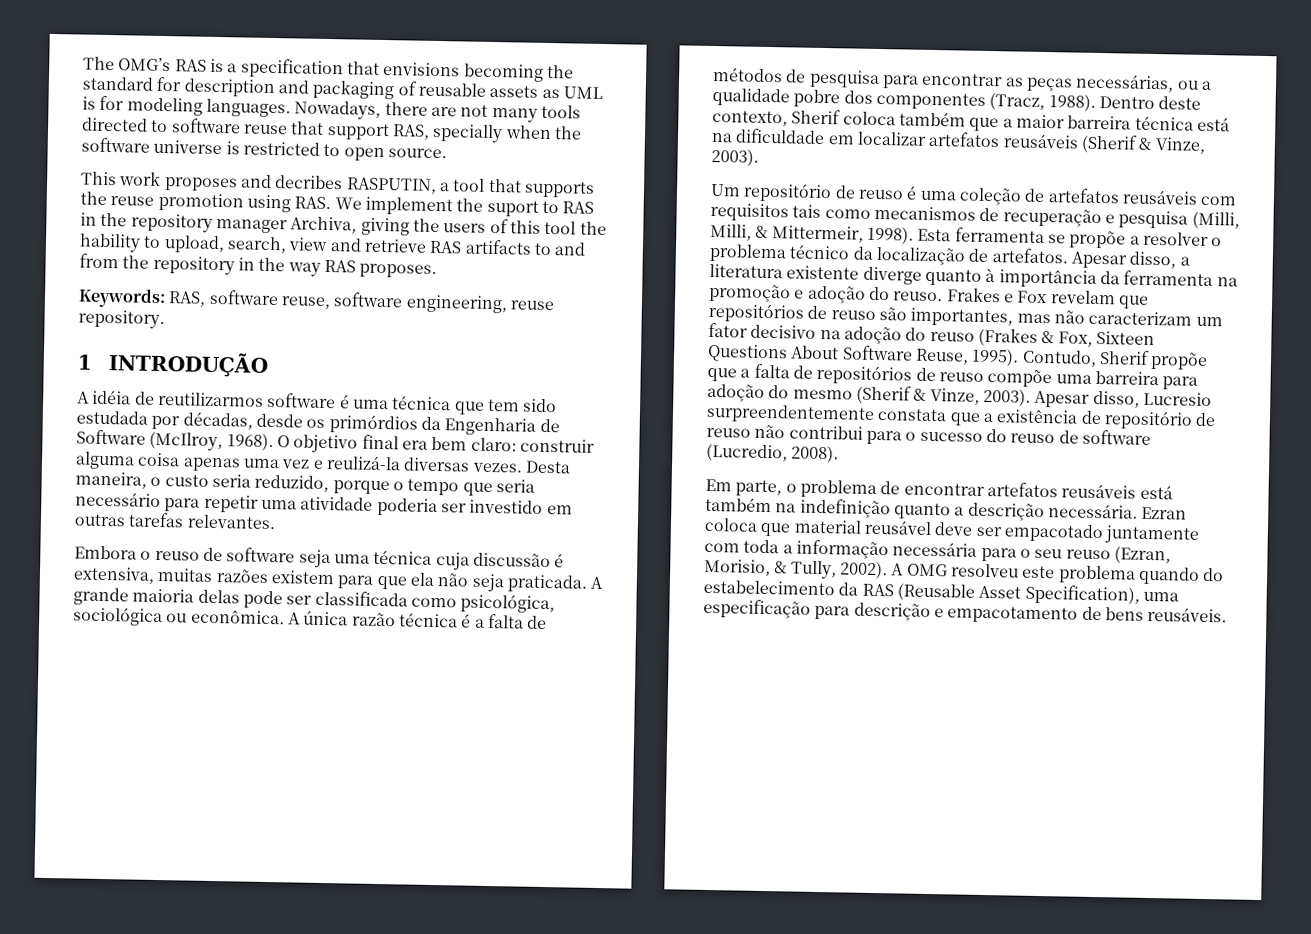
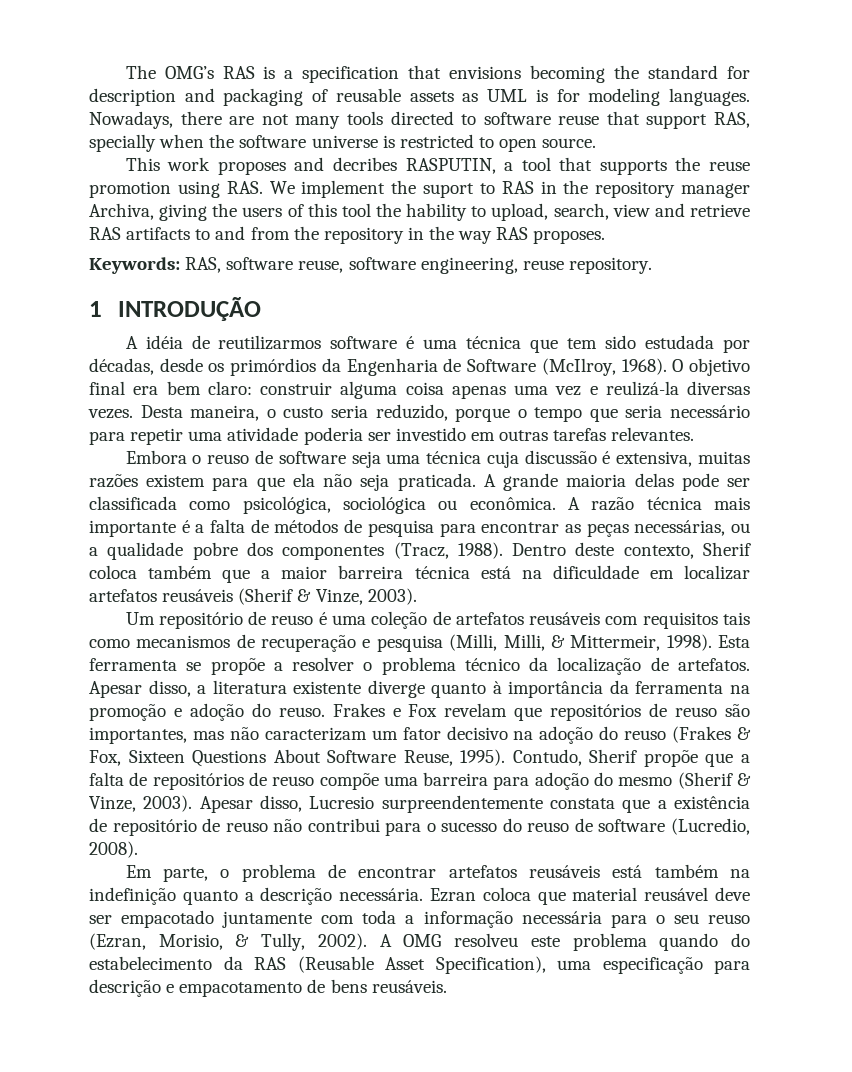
[303,610,349,626] única -> (580, 503) none
(458, 620) none -> [714,497,750,510] [89,520,176,537] mais importante

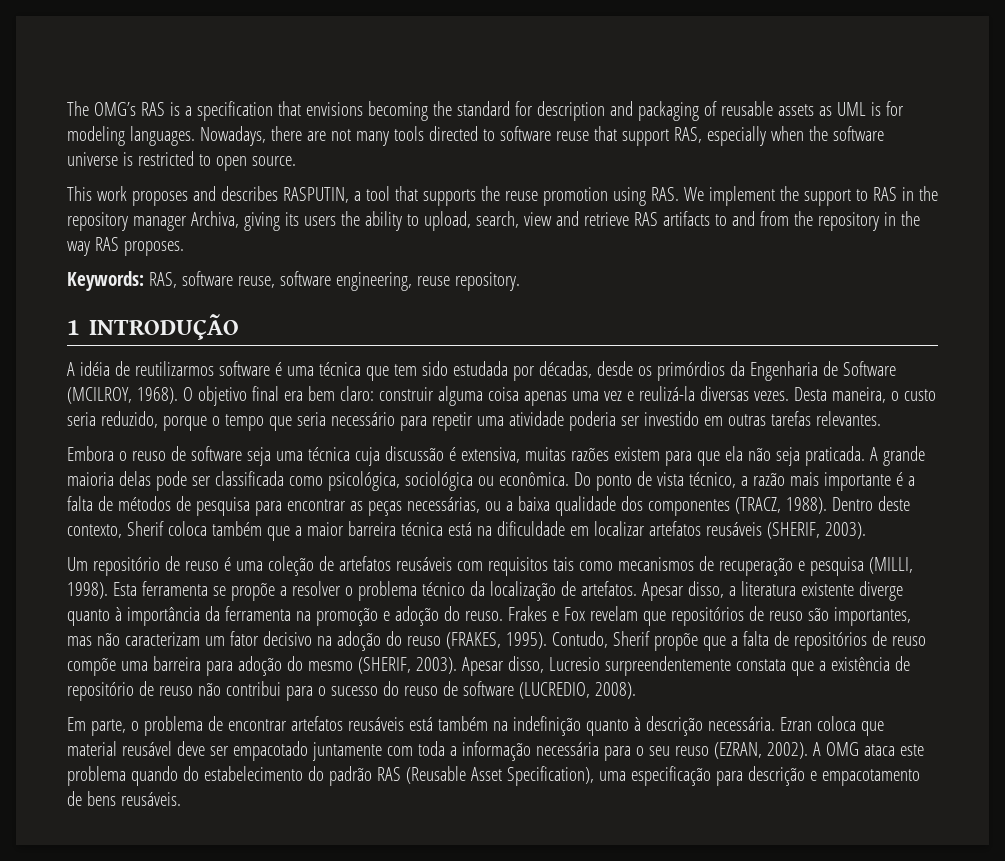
[89,134,156,152] specially -> [706,126,766,146] especially
[332,157,397,171] decribes -> [220,186,278,201] describes
[423,183,474,198] suport -> [803,189,851,206] support
[212,203,468,221] the users of this tool the hability -> [284,211,402,231] its users the ability
[541,358,616,376] (McIlroy, -> [67,387,132,404] (MCILROY,
[568,497,702,511] A razão técnica -> [573,471,785,491] Do ponto de vista técnico, a razão
[107,542,238,560] qualidade pobre -> [517,496,616,516] baixa qualidade
[393,542,449,559] (Tracz, -> [734,497,781,514] (TRACZ,
[238,588,363,605] (Sherif & Vinze, -> [766,522,820,539] (SHERIF,
[449,634,661,651] (Milli, Milli, & Mittermeir, -> [868,557,913,574] (MILLI,
[672,726,751,743] [89,749,453,767] (Frakes & Fox, Sixteen Questions About Software Reuse, -> [445,632,501,649] (FRAKES,
[677,772,751,789] [89,796,136,812] (Sherif & Vinze, -> [357,657,411,674] (SHERIF,
[671,818,751,835] (Lucredio, -> [518,682,590,699] (LUCREDIO,
[244,892,254,901] a -> [633,717,641,731] à
[89,933,306,951] (Ezran, Morisio, & Tully, -> [713,742,762,759] (EZRAN,
[454,933,519,947] resolveu -> [863,744,895,756] ataca
[223,956,243,970] da -> [307,766,372,786] do padrão

